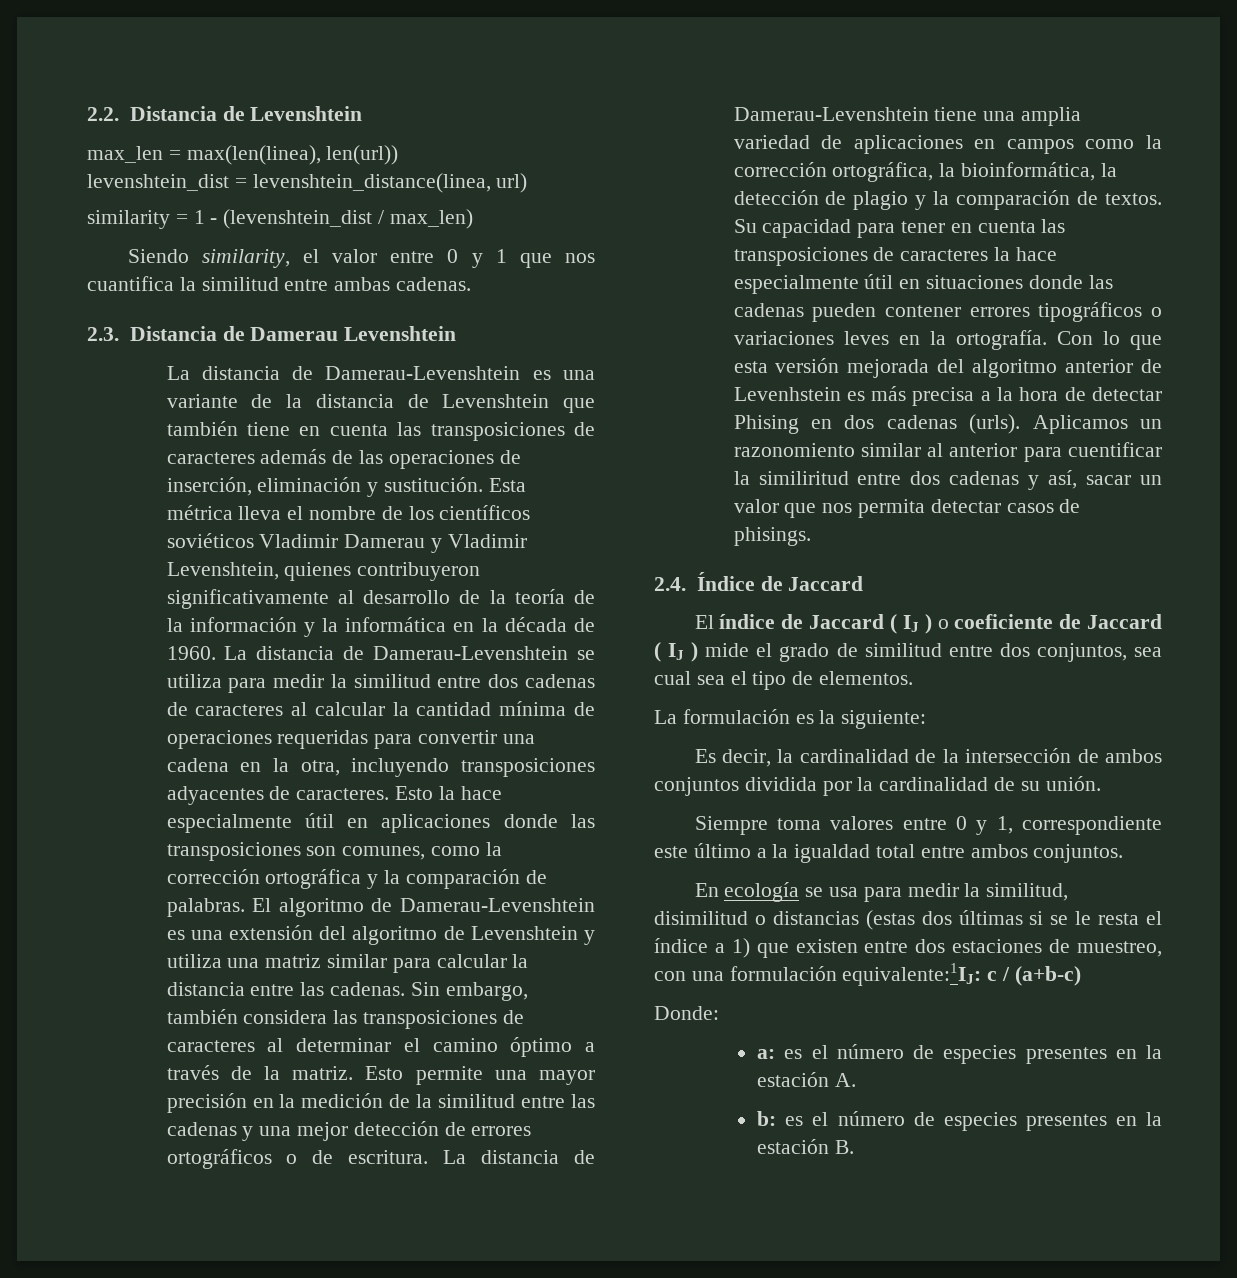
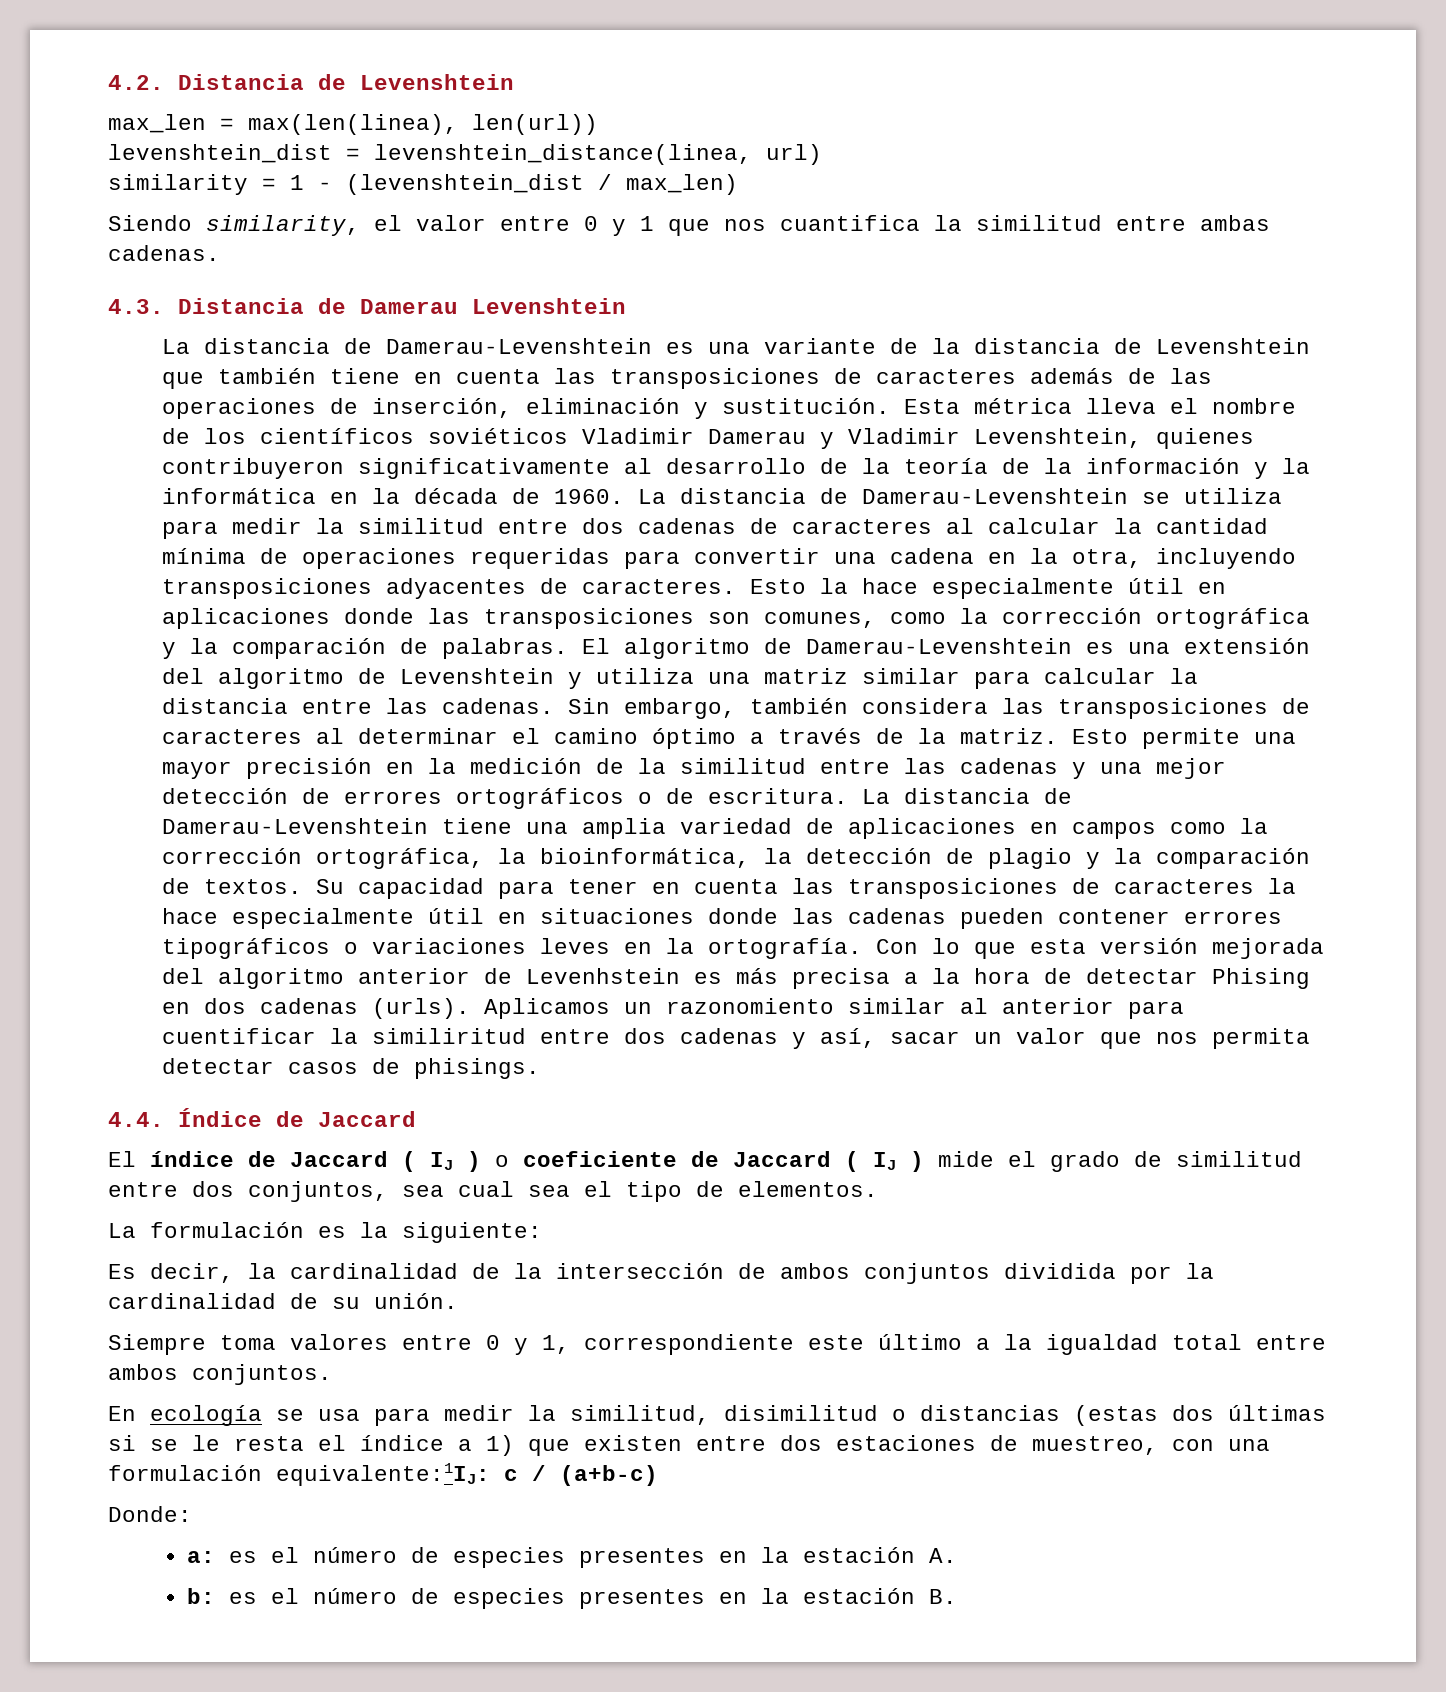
[87,107,119,121] 2.2. -> [108,75,164,90] 4.2.
[87,327,119,341] 2.3. -> [108,299,164,314] 4.3.
[654,577,686,591] 2.4. -> [108,1112,164,1127] 4.4.

